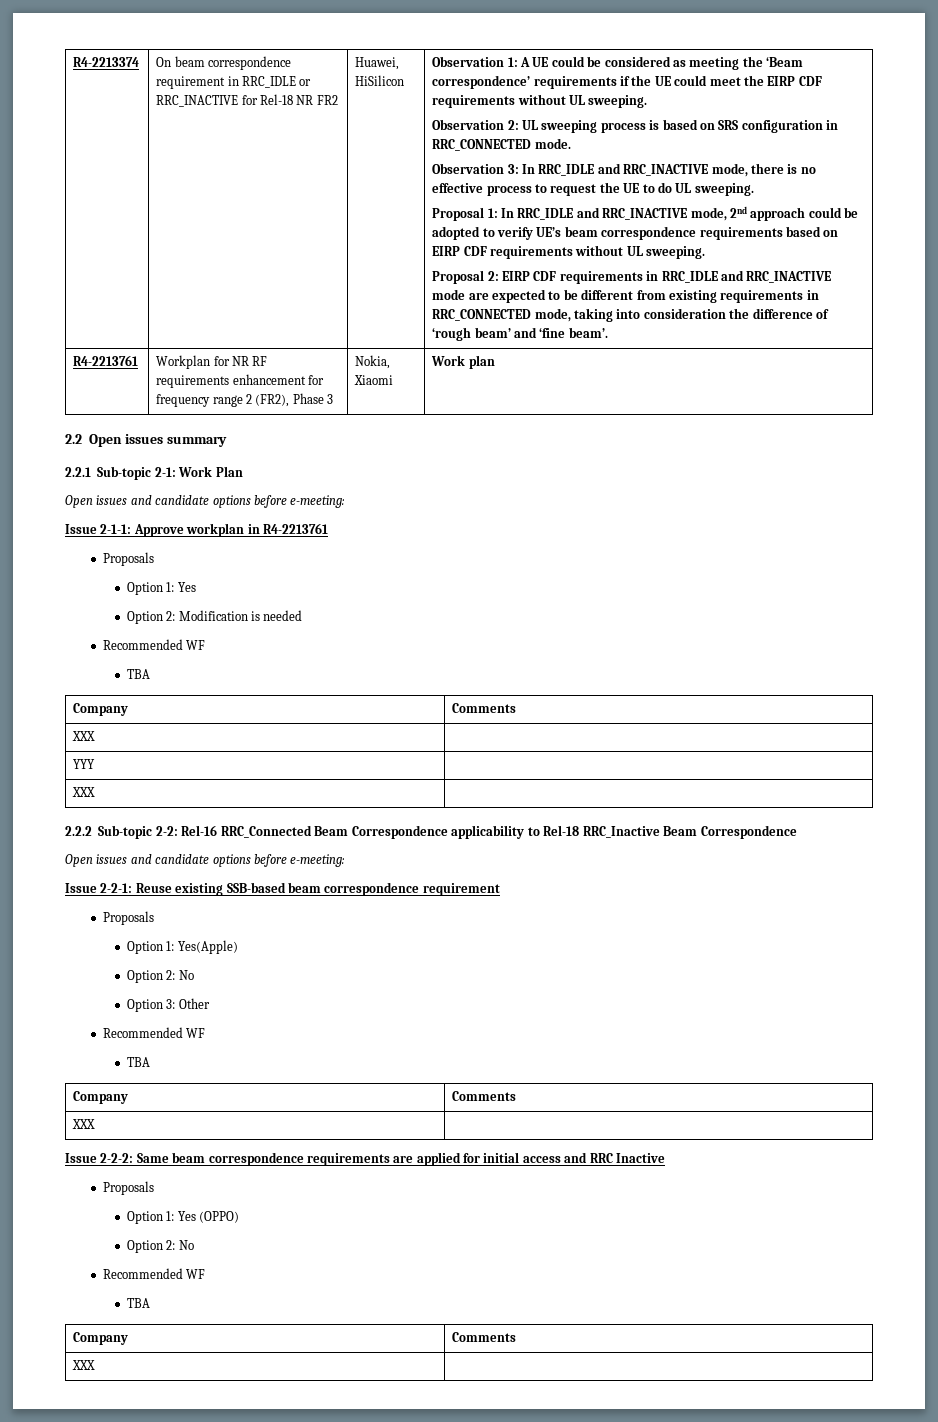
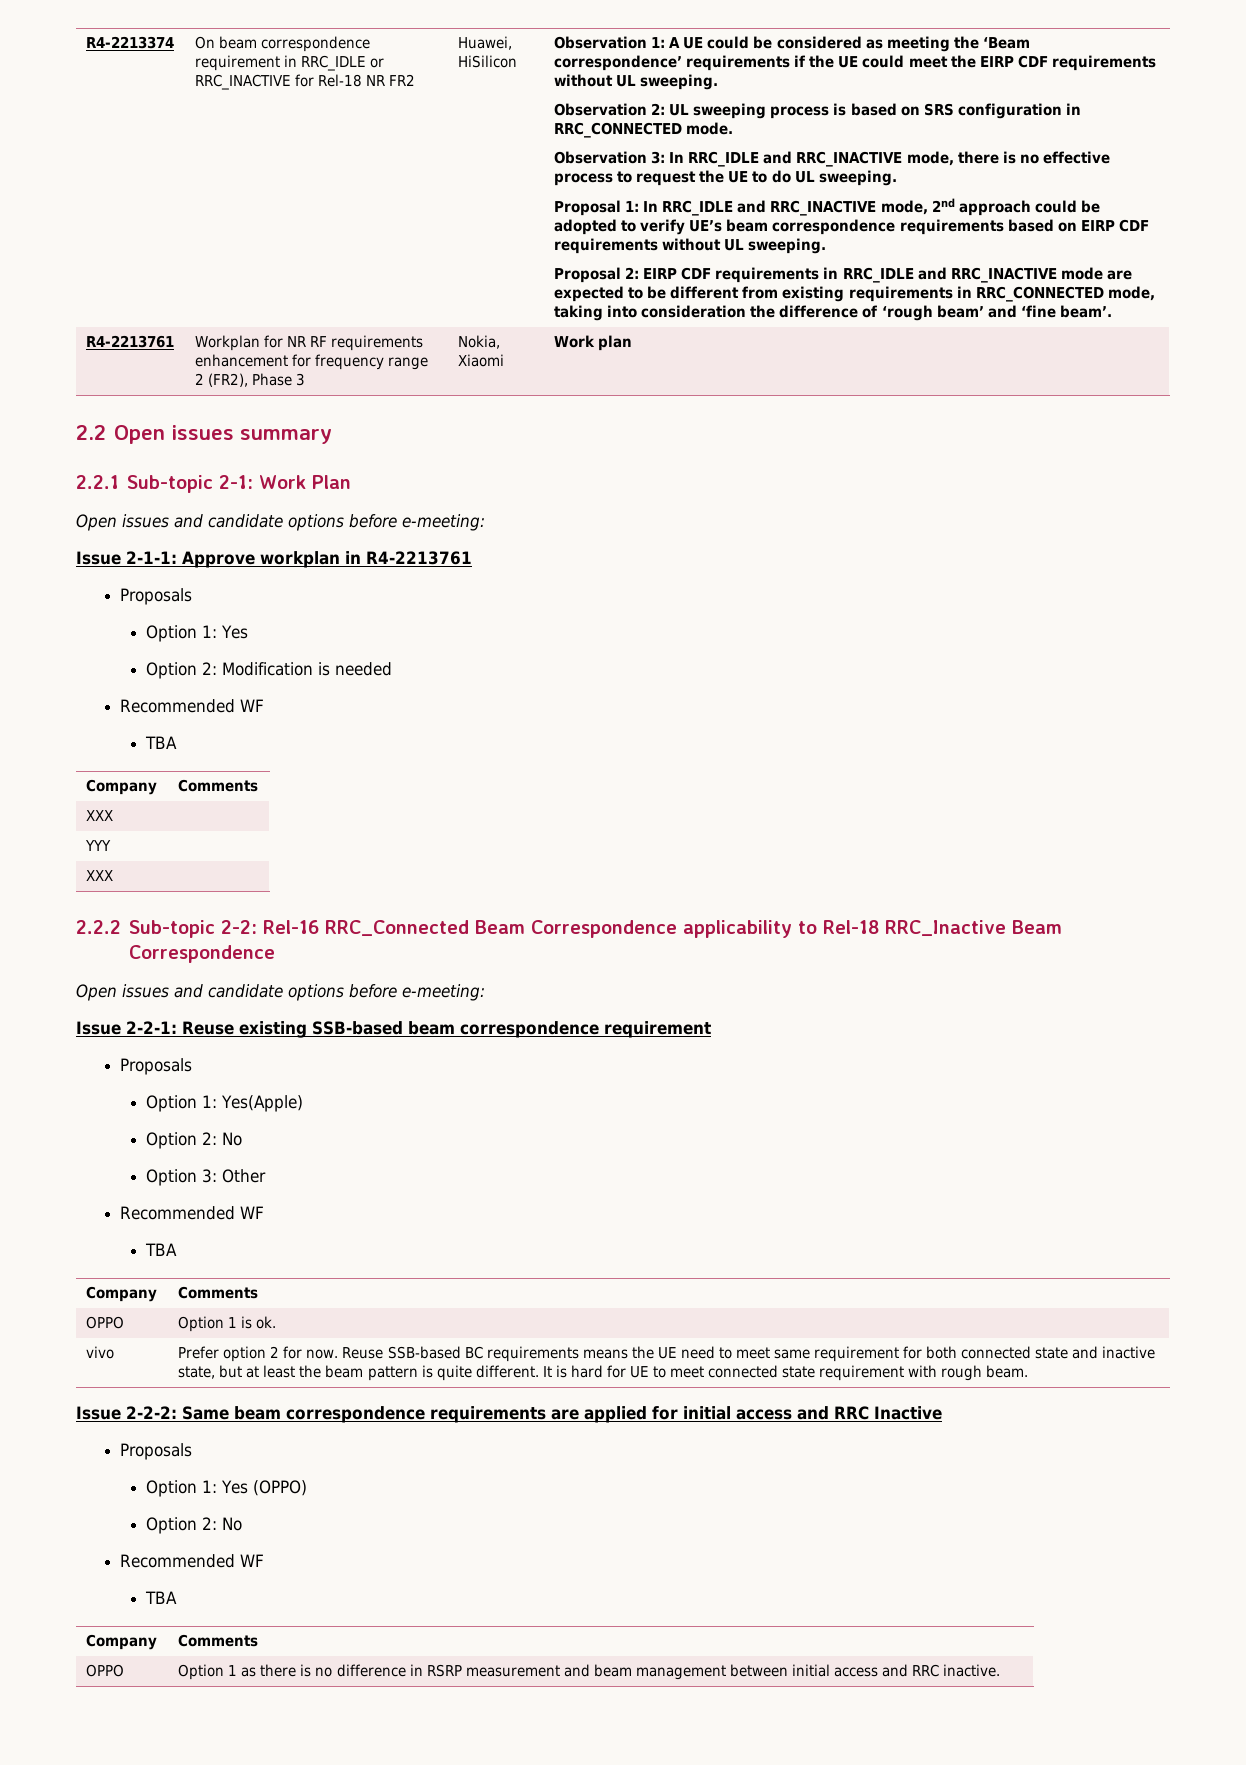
[72,1119,96,1129] XXX | -> [86,1316,125,1329] [178,1316,277,1332] [86,1346,115,1359] [178,1346,1156,1362] [178,1365,1029,1381] OPPO | Option 1 is ok. // vivo | Prefer option 2 for now. Reuse SSB-based BC requirements means the UE need to meet same requirement for both connected state and inactive state, but at least the beam pattern is quite different. It is hard for UE to meet connected state requirement with rough beam.
[72,1360,96,1370] XXX | -> [86,1664,125,1677] [178,1664,1001,1680] OPPO | Option 1 as there is no difference in RSRP measurement and beam management between initial access and RRC inactive.

